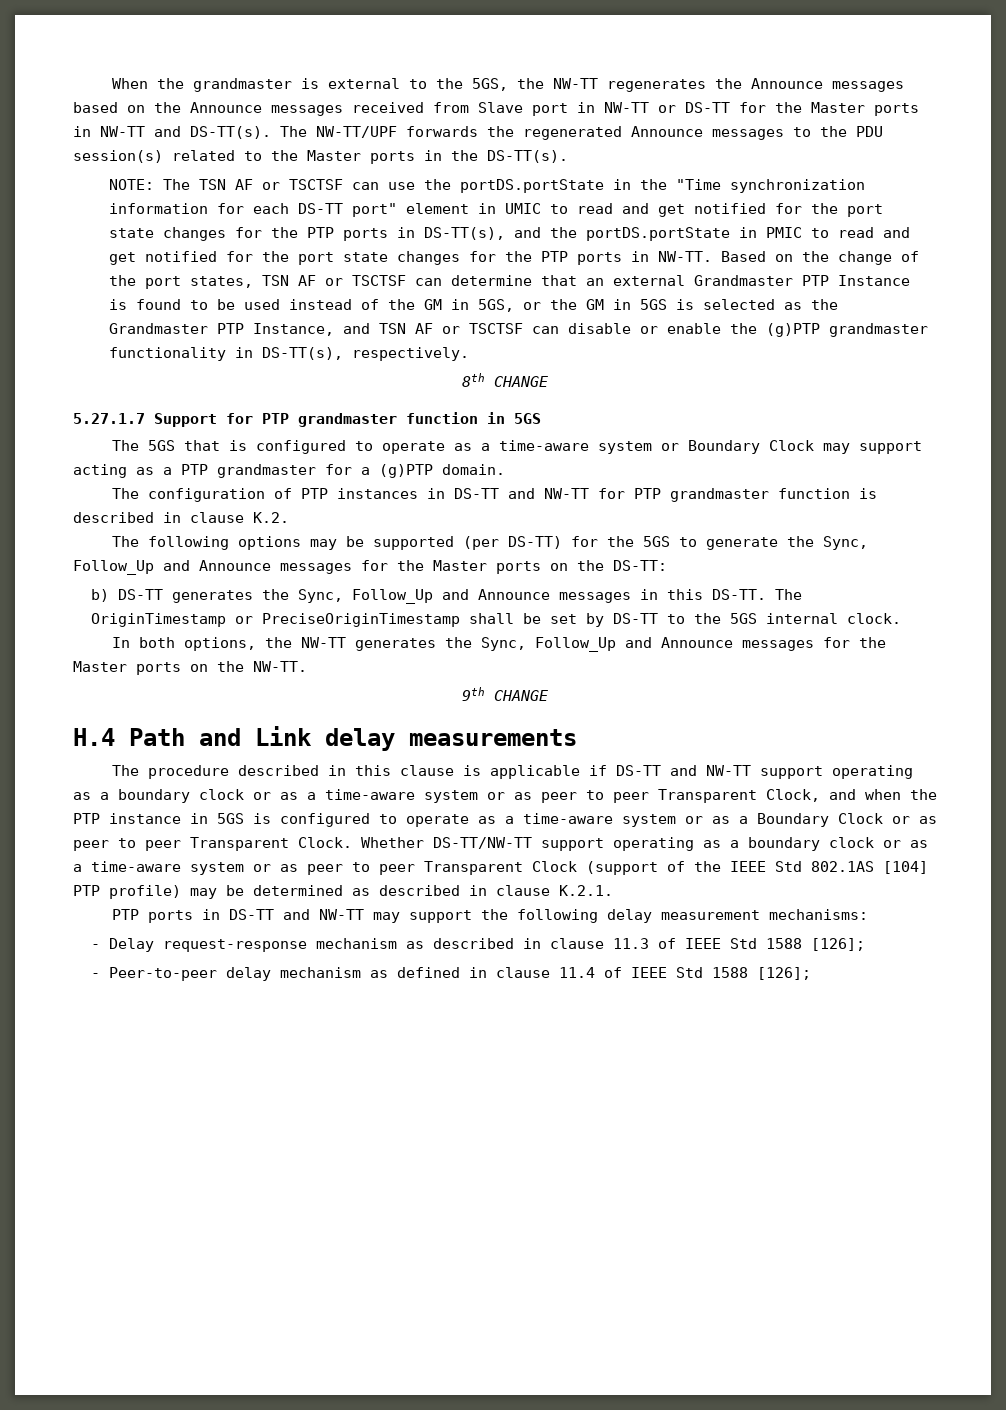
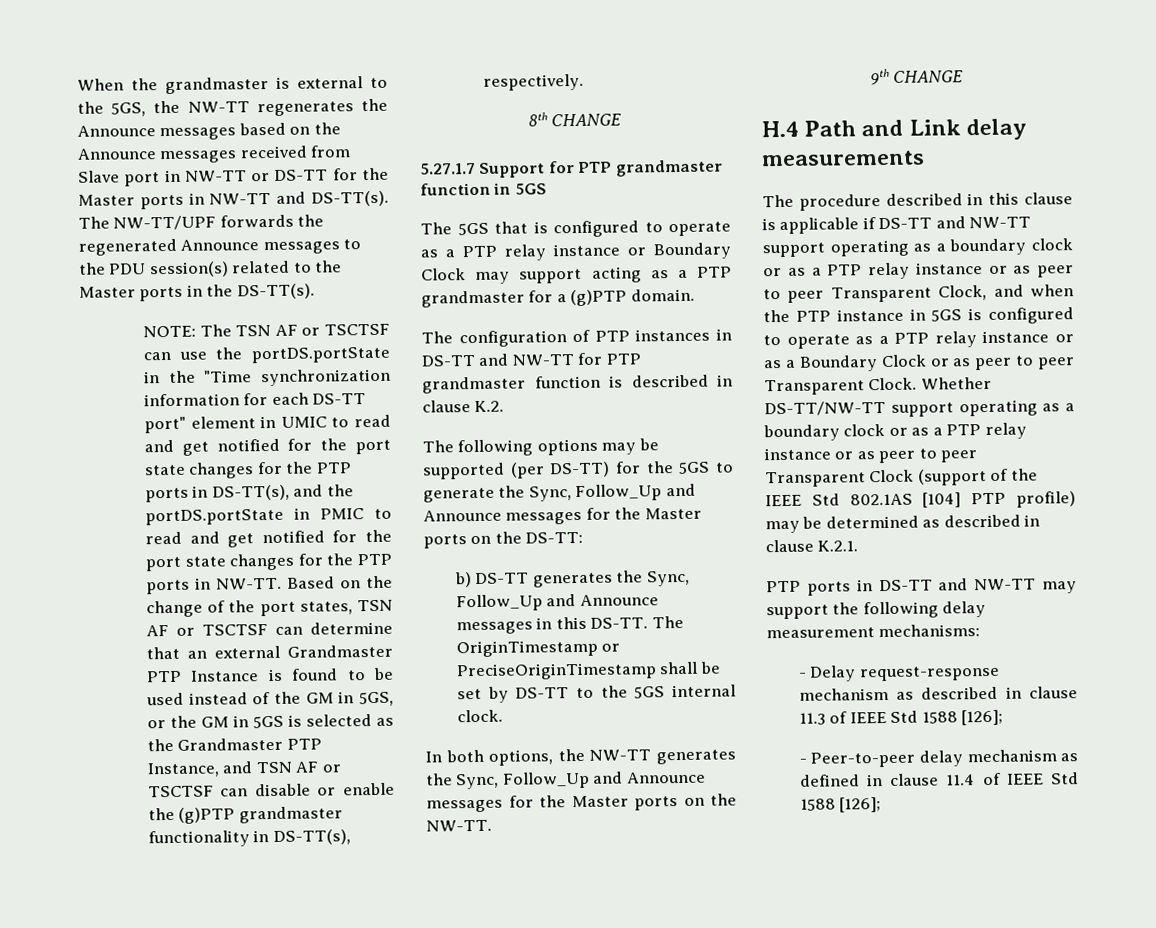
[498,440,652,454] time-aware system -> [462,243,620,261] PTP relay instance
[325,789,478,803] time-aware system -> [827,262,983,280] PTP relay instance
[523,813,676,827] time-aware system -> [894,330,1050,348] PTP relay instance
[91,861,244,875] time-aware system -> [946,422,1027,440] [764,447,831,461] PTP relay instance

